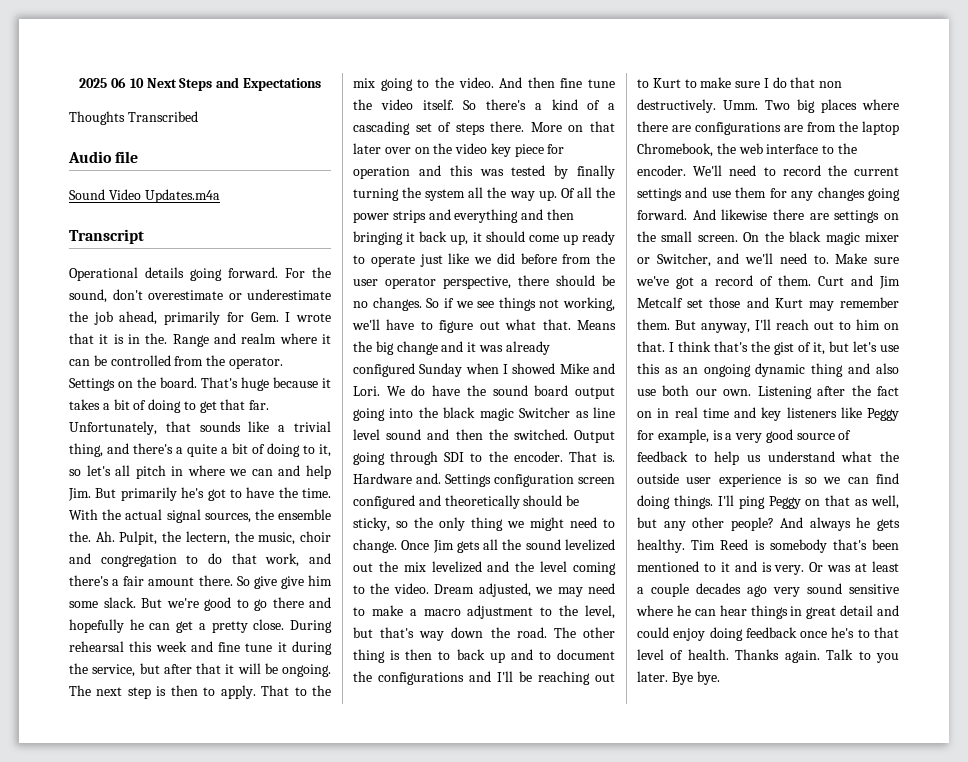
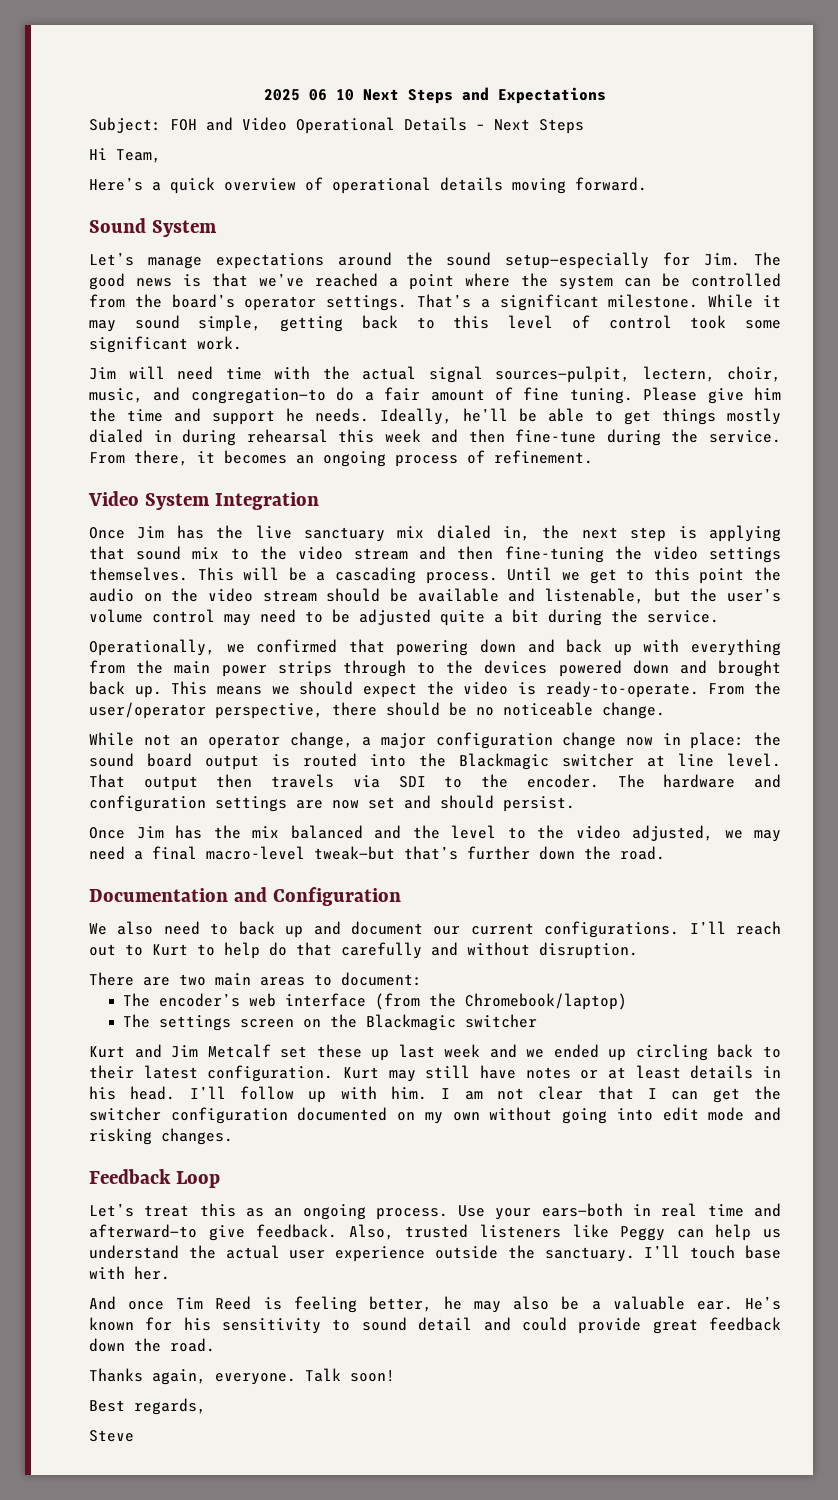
[69,111,198,125] [68,151,139,163] [69,189,220,203] [69,229,144,244] [69,267,331,281] [69,289,331,303] [69,311,331,325] [69,333,331,347] Thoughts Transcribed // Audio file // Sound Video Updates.m4a // Transcript // Operational details going forward. For the sound, don't overestimate or underestimate the job ahead, primarily for Gem. I wrote that it is in the. Range and realm where it -> [89,117,584,134] [89,148,161,163] [89,177,647,194] [89,218,217,237] [89,252,782,269] [89,273,613,290] Subject: FOH and Video Operational Details – Next Steps // Hi Team, // Here’s a quick overview of operational details moving forward. // Sound System // Let’s manage expectations around the sound setup—especially for Jim. The good news is that we’ve reached a point where the system
[228,357,283,369] [69,377,331,391] [69,399,270,413] [69,421,331,435] [69,443,331,457] [69,465,331,479] [68,487,331,501] [69,509,331,523] [69,531,331,545] [69,553,331,567] [69,575,332,589] [69,597,331,611] [69,619,332,633] [69,641,332,655] [69,663,331,677] [69,685,332,699] [353,77,615,91] [353,99,615,110] [353,121,615,135] [353,143,565,157] [353,165,615,179] [353,187,615,201] [353,209,574,223] [353,231,615,245] [353,253,615,267] [353,277,436,289] operator. Settings on the board. That's huge because it takes a bit of doing to get that far. Unfortunately, that sounds like a trivial thing, and there's a quite a bit of doing to it, so let's all pitch in where we can and help Jim. But primarily he's got to have the time. With the actual signal sources, the ensemble the. Ah. Pulpit, the lectern, the music, choir and congregation to do that work, and there's a fair amount there. So give give him some slack. But we're good to go there and hopefully he can get a pretty close. During rehearsal this week and fine tune it during the service, but after that it will be ongoing. The next step is then to apply. That to the mix going to the video. And then fine tune the video itself. So there's a kind of a cascading set of steps there. More on that later over on the video key piece for operation and this was tested by finally turning the system all the way up. Of all the power strips and everything and then bringing it back up, it should come up ready to operate just like we did before from the user operator -> [171,294,781,311] [89,315,782,332] [89,336,242,353] [89,366,781,383] [89,387,781,404] [89,408,781,425] [89,429,781,446] [89,450,593,467] [88,491,319,510] [89,525,781,542] [89,546,781,563] [89,567,782,584] [89,588,781,604] [89,609,719,626] [89,639,782,656] [89,660,781,677] [89,681,781,698] [89,702,206,719] board’s operator settings. That’s a significant milestone. While it may sound simple, getting back to this level of control took some significant work. // Jim will need time with the actual signal sources—pulpit, lectern, choir, music, and congregation—to do a fair amount of fine tuning. Please give him the time and support he needs. Ideally, he’ll be able to get things mostly dialed in during rehearsal this week and then fine-tune during the service. From there, it becomes an ongoing process of refinement. // Video System Integration // Once Jim has the live sanctuary mix dialed in, the next step is applying that sound mix to the video stream and then fine-tuning the video settings themselves. This will be a cascading process. Until we get to this point the audio on the video stream should be available and listenable, but the user’s volume control may need to be adjusted quite a bit during the service. // Operationally, we confirmed that powering down and back up with everything from the main power strips through to the devices powered down and brought back up. This means we should expect the video is ready-to-operate. From the user/operator
[372,297,615,311] [352,319,616,333] [353,341,550,355] [353,363,615,377] [353,385,615,399] [353,407,615,421] [353,429,615,443] [353,451,615,465] [353,473,615,487] [353,495,580,509] [353,517,615,531] [353,539,615,553] [353,561,482,573] changes. So if we see things not working, we'll have to figure out what that. Means the big change and it was already configured Sunday when I showed Mike and Lori. We do have the sound board output going into the black magic Switcher as line level sound and then the switched. Output going through SDI to the encoder. That is. Hardware and. Settings configuration screen configured and theoretically should be sticky, so the only thing we might need to change. Once Jim gets all the sound levelized out the mix levelized -> [503,702,665,719] [89,732,781,749] [89,753,781,770] [89,774,782,791] [89,795,575,812] [89,825,363,839] noticeable change. // While not an operator change, a major configuration change now in place: the sound board output is routed into the Blackmagic switcher at line level. That output then travels via SDI to the encoder. The hardware and configuration settings are now set and should persist. // Once Jim has the mix balanced
[573,562,616,575] [353,583,475,594] coming to the video. Dream -> [507,825,621,839] to the video
[353,605,615,619] [353,627,615,641] [353,649,615,663] [353,671,615,685] [637,77,843,88] [637,99,899,113] [637,121,899,135] [637,143,857,157] [637,165,899,176] [637,187,900,201] [637,209,899,223] [637,231,899,245] [637,253,899,267] [636,275,900,289] [637,297,899,311] [637,319,899,333] [637,341,899,355] [637,363,899,377] [637,385,899,399] [637,407,899,421] [637,429,852,443] [637,451,899,465] [637,473,899,487] [637,495,899,509] [637,517,900,531] [637,539,899,553] [637,561,899,575] [637,583,899,597] [636,605,899,619] [637,627,899,641] [637,649,899,663] [637,671,720,685] to make a macro adjustment to the level, but that's way down the road. The other thing is then to back up and to document the configurations and I'll be reaching out to Kurt to make sure I do that non destructively. Umm. Two big places where there are configurations are from the laptop Chromebook, the web interface to the encoder. We'll need to record the current settings and use them for any changes going forward. And likewise there are settings on the small screen. On the black magic mixer or Switcher, and we'll need to. Make sure we've got a record of them. Curt and Jim Metcalf set those and Kurt may remember them. But anyway, I'll reach out to him on that. I think that's the gist of it, but let's use this as an ongoing dynamic thing and also use both our own. Listening after the fact on in real time and key listeners like Peggy for example, is a very good source of feedback to help us understand what the outside user experience is so we can find doing things. I'll ping Peggy on that as well, but any other people? And always he gets healthy. Tim Reed is somebody that's been mentioned to it and is very. Or was at least a couple decades ago very sound sensitive where he can hear things in great detail and could enjoy doing feedback once he's to that level of health. Thanks again. Talk to you later. Bye bye. -> [134,846,665,860] [89,887,401,906] [89,921,781,938] [89,942,638,959] [89,972,422,986] [123,993,628,1010] [123,1014,538,1031] [89,1044,781,1061] [89,1065,781,1082] [89,1086,781,1103] [89,1107,782,1124] [89,1128,233,1145] [89,1169,220,1188] [89,1203,781,1220] [89,1224,782,1241] [89,1245,781,1262] [89,1266,170,1280] [89,1296,781,1313] [89,1317,782,1334] [89,1338,215,1352] [89,1368,395,1385] [89,1398,206,1415] [89,1430,134,1442] a final macro-level tweak—but that’s further down the road. // Documentation and Configuration // We also need to back up and document our current configurations. I’ll reach out to Kurt to help do that carefully and without disruption. // There are two main areas to document: // The encoder’s web interface (from the Chromebook/laptop) // The settings screen on the Blackmagic switcher // Kurt and Jim Metcalf set these up last week and we ended up circling back to their latest configuration. Kurt may still have notes or at least details in his head. I’ll follow up with him. I am not clear that I can get the switcher configuration documented on my own without going into edit mode and risking changes. // Feedback Loop // Let’s treat this as an ongoing process. Use your ears—both in real time and afterward—to give feedback. Also, trusted listeners like Peggy can help us understand the actual user experience outside the sanctuary. I’ll touch base with her. // And once Tim Reed is feeling better, he may also be a valuable ear. He’s known for his sensitivity to sound detail and could provide great feedback down the road. // Thanks again, everyone. Talk soon! // Best regards, // Steve

